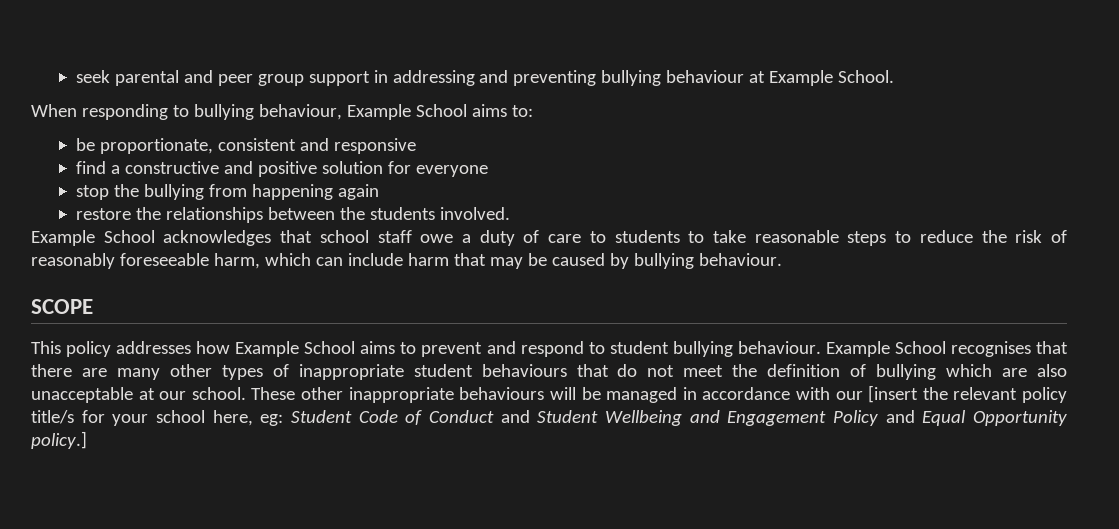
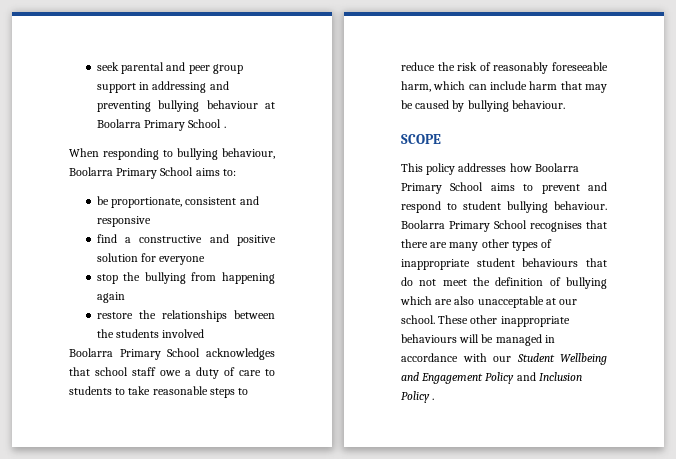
[769,70,895,86] Example School. -> [96,119,226,131] Boolarra Primary School .
[346,104,411,120] Example -> [69,167,158,179] Boolarra Primary
[439,207,510,220] [31,230,95,246] involved. // Example -> [162,329,205,338] [69,348,161,360] involved // Boolarra Primary
[235,341,300,357] Example -> [534,163,579,172] [401,183,442,194] Boolarra Primary
[825,341,890,357] Example -> [401,220,490,232] Boolarra Primary
[868,385,1067,403] [31,410,530,426] [insert the relevant policy title/s for your school here, eg: Student Code of Conduct and -> (511, 359) none
[922,410,1067,426] [31,431,87,449] Equal Opportunity policy.] -> [538,372,582,381] [401,391,435,403] Inclusion Policy .

